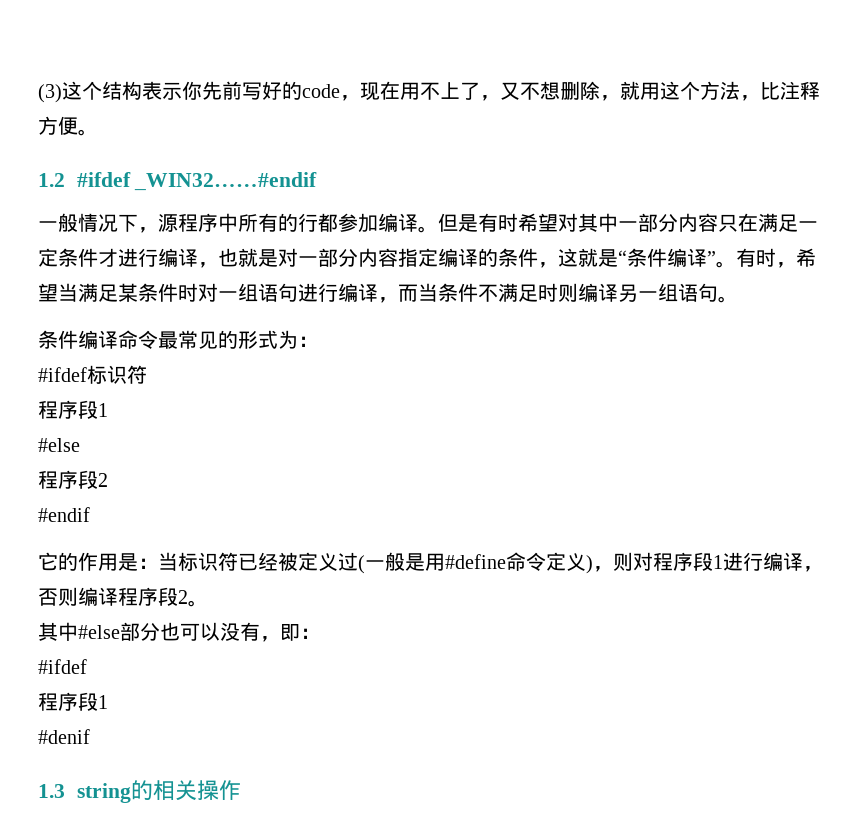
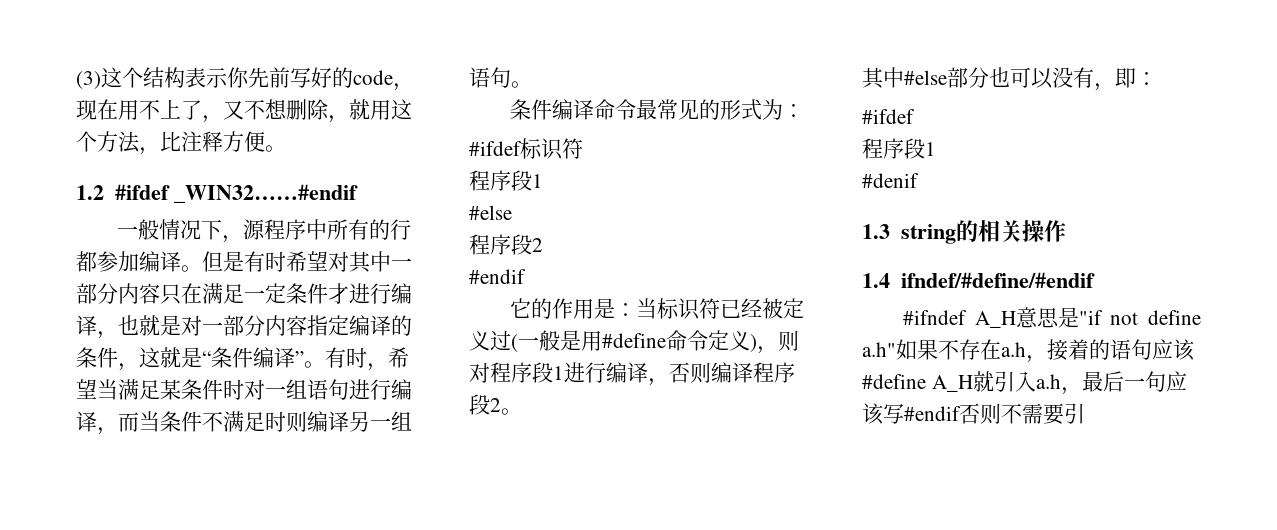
(241, 790) none -> [862,272,1095,288] [903,307,1201,328] [862,339,1195,363] [862,371,1187,395] [862,403,1085,425] // 1.4 ifndef/#define/#endif // #ifndef A_H意思是"if not define a.h"如果不存在a.h，接着的语句应该#define A_H就引入a.h，最后一句应该写#endif否则不需要引

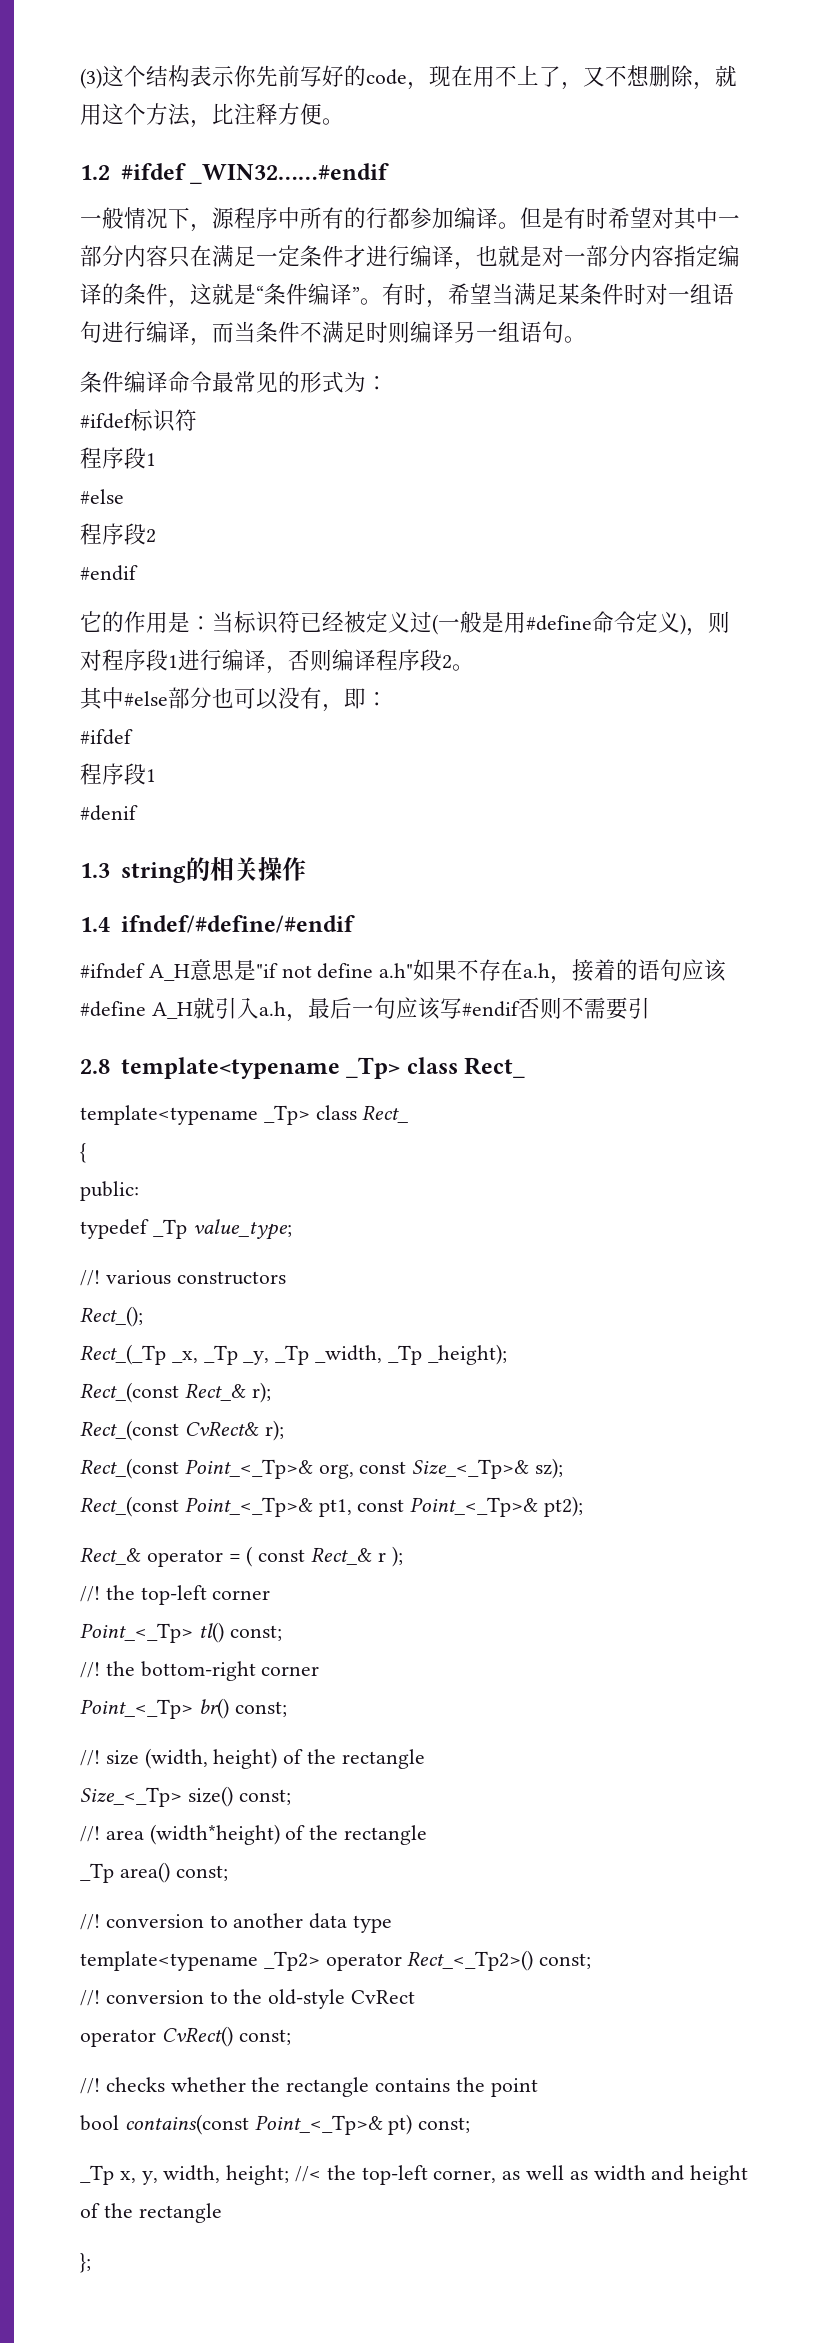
(1085, 413) none -> [80,1057,526,1079] [80,1105,409,1125] [80,1143,86,1163] [80,1181,139,1201] [80,1219,292,1240] [80,1270,286,1286] [80,1306,143,1327] [80,1344,507,1365] [80,1382,271,1403] [80,1420,284,1441] [80,1458,564,1479] [80,1496,584,1517] [80,1546,403,1567] [80,1585,271,1605] [80,1622,282,1643] [80,1661,320,1681] [80,1698,287,1719] [80,1748,425,1769] [80,1786,291,1807] [80,1824,428,1845] [80,1862,228,1883] [80,1913,393,1933] [80,1950,592,1971] [80,1989,416,2009] [80,2026,291,2047] [80,2077,538,2097] [80,2114,471,2135] [80,2165,749,2185] [80,2203,222,2223] [80,2253,91,2273] // 2.8 template<typename _Tp> class Rect_ // template<typename _Tp> class Rect_ // { // public: // typedef _Tp value_type; // //! various constructors // Rect_(); // Rect_(_Tp _x, _Tp _y, _Tp _width, _Tp _height); // Rect_(const Rect_& r); // Rect_(const CvRect& r); // Rect_(const Point_<_Tp>& org, const Size_<_Tp>& sz); // Rect_(const Point_<_Tp>& pt1, const Point_<_Tp>& pt2); // Rect_& operator = ( const Rect_& r ); // //! the top-left corner // Point_<_Tp> tl() const; // //! the bottom-right corner // Point_<_Tp> br() const; // //! size (width, height) of the rectangle // Size_<_Tp> size() const; // //! area (width*height) of the rectangle // _Tp area() const; // //! conversion to another data type // template<typename _Tp2> operator Rect_<_Tp2>() const; // //! conversion to the old-style CvRect // operator CvRect() const; // //! checks whether the rectangle contains the point // bool contains(const Point_<_Tp>& pt) const; // _Tp x, y, width, height; //< the top-left corner, as well as width and height of the rectangle // };

